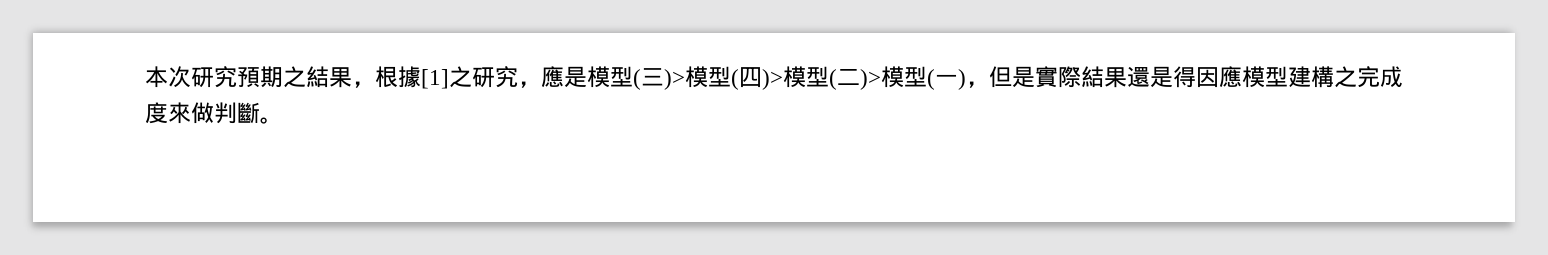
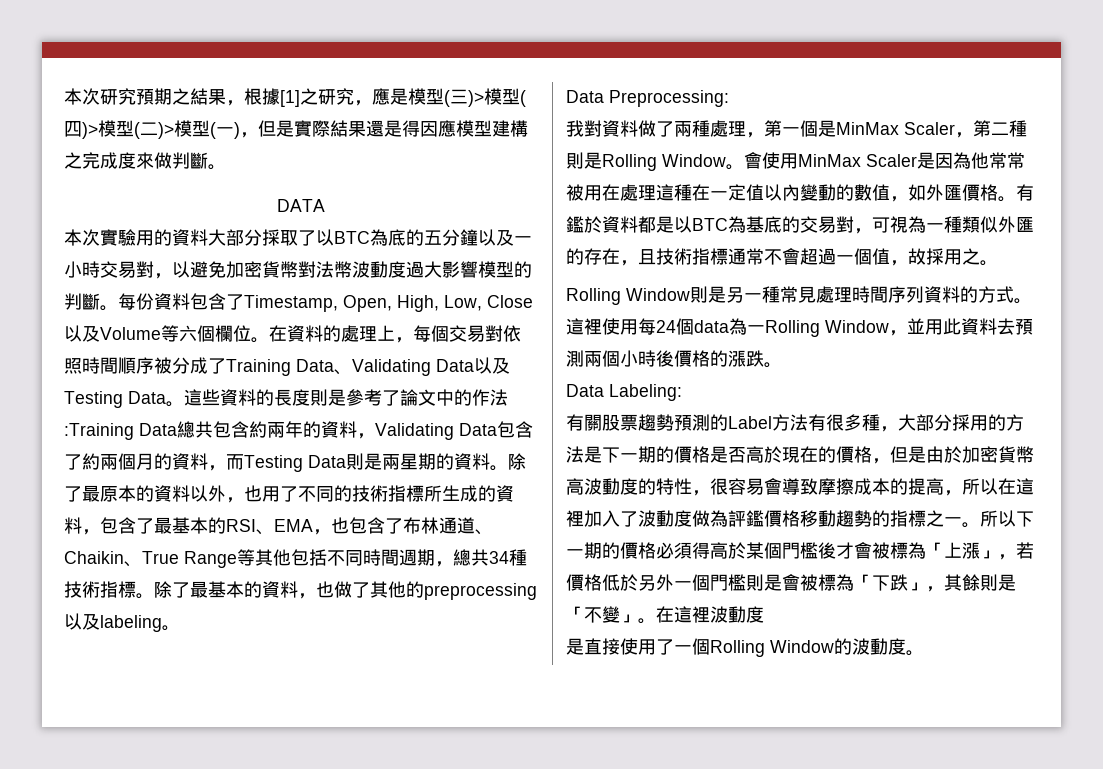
(283, 120) none -> [276,199,325,212] [64,229,532,246] [64,261,532,279] [64,293,533,312] [64,325,521,343] [64,357,510,376] [64,389,508,408] [64,421,533,440] [64,453,526,472] [64,485,514,503] [64,517,493,535] [64,549,527,568] [64,581,537,600] [64,613,180,632] [566,90,729,107] [566,120,1027,138] [566,152,1025,171] [566,184,1034,202] [566,216,1034,234] [566,248,998,266] [566,286,1032,305] [566,318,1033,337] [566,350,782,368] [566,384,682,401] [566,414,1024,432] [566,446,1034,464] [566,478,1034,496] [566,510,1034,528] [566,542,1034,560] [566,574,1016,592] [566,606,764,624] [566,638,924,657] // DATA // 本次實驗用的資料大部分採取了以BTC為底的五分鐘以及一小時交易對，以避免加密貨幣對法幣波動度過大影響模型的判斷。每份資料包含了Timestamp, Open, High, Low, Close以及Volume等六個欄位。在資料的處理上，每個交易對依照時間順序被分成了Training Data、Validating Data以及Testing Data。這些資料的長度則是參考了論文中的作法:Training Data總共包含約兩年的資料，Validating Data包含了約兩個月的資料，而Testing Data則是兩星期的資料。除了最原本的資料以外，也用了不同的技術指標所生成的資料，包含了最基本的RSI、EMA，也包含了布林通道、Chaikin、True Range等其他包括不同時間週期，總共34種技術指標。除了最基本的資料，也做了其他的preprocessing以及labeling。 // Data Preprocessing: // 我對資料做了兩種處理，第一個是MinMax Scaler，第二種則是Rolling Window。會使用MinMax Scaler是因為他常常被用在處理這種在一定值以內變動的數值，如外匯價格。有鑑於資料都是以BTC為基底的交易對，可視為一種類似外匯的存在，且技術指標通常不會超過一個值，故採用之。 // Rolling Window則是另一種常見處理時間序列資料的方式。這裡使用每24個data為一Rolling Window，並用此資料去預測兩個小時後價格的漲跌。 // Data Labeling: // 有關股票趨勢預測的Label方法有很多種，大部分採用的方法是下一期的價格是否高於現在的價格，但是由於加密貨幣高波動度的特性，很容易會導致摩擦成本的提高，所以在這裡加入了波動度做為評鑑價格移動趨勢的指標之一。所以下一期的價格必須得高於某個門檻後才會被標為「上漲」，若價格低於另外一個門檻則是會被標為「下跌」，其餘則是「不變」。在這裡波動度 // 是直接使用了一個Rolling Window的波動度。

